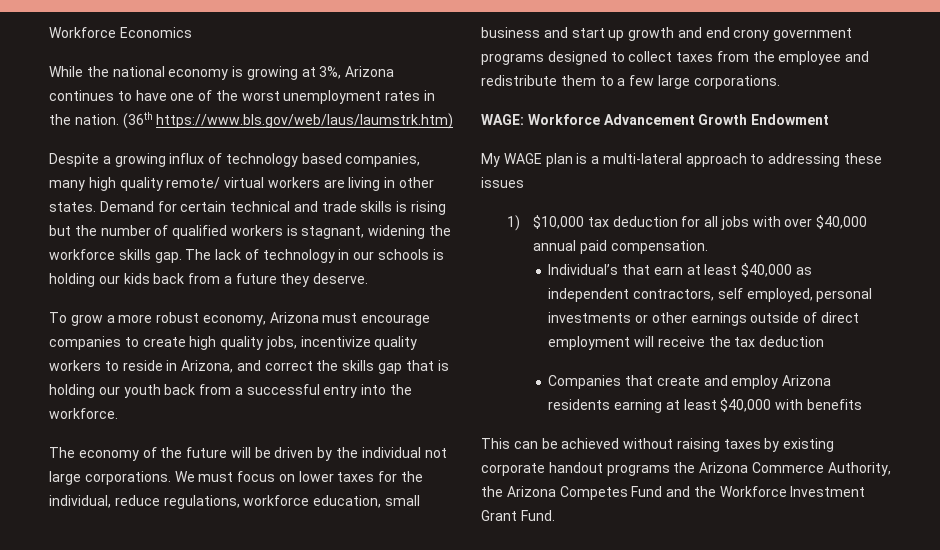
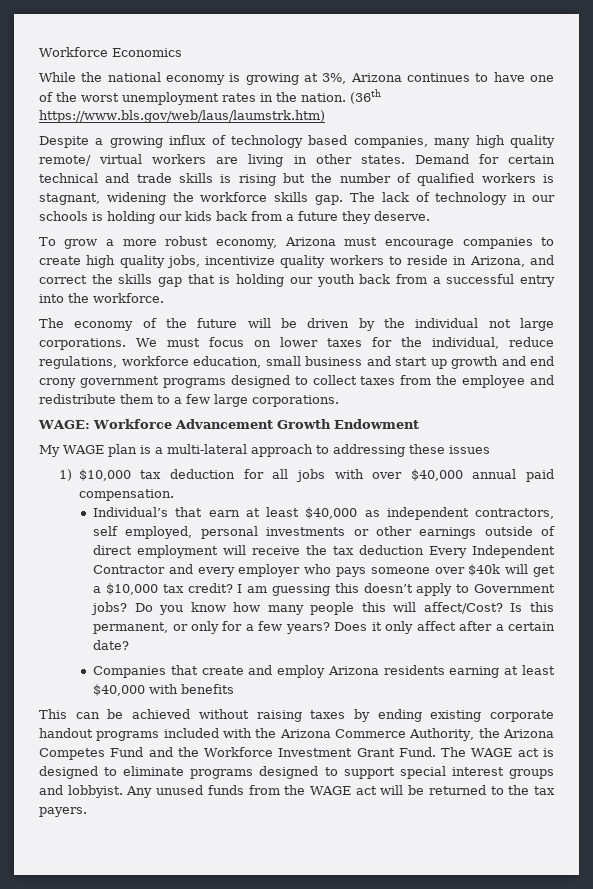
(825, 341) none -> [429,545,555,558] [93,564,556,577] [93,583,555,596] [91,602,554,615] [93,621,555,634] [93,640,130,650] Every Independent Contractor and every employer who pays someone over $40k will get a $10,000 tax credit? I am guessing this doesn’t apply to Government jobs? Do you know how many people this will affect/Cost? Is this permanent, or only for a few years? Does it only affect after a certain date?
(780, 445) none -> [377,709,422,722] ending
(670, 470) none -> [163,728,253,738] included with
(555, 515) none -> [441,747,554,757] [39,766,554,779] [39,785,556,798] [39,807,87,817] The WAGE act is designed to eliminate programs designed to support special interest groups and lobbyist. Any unused funds from the WAGE act will be returned to the tax payers.

